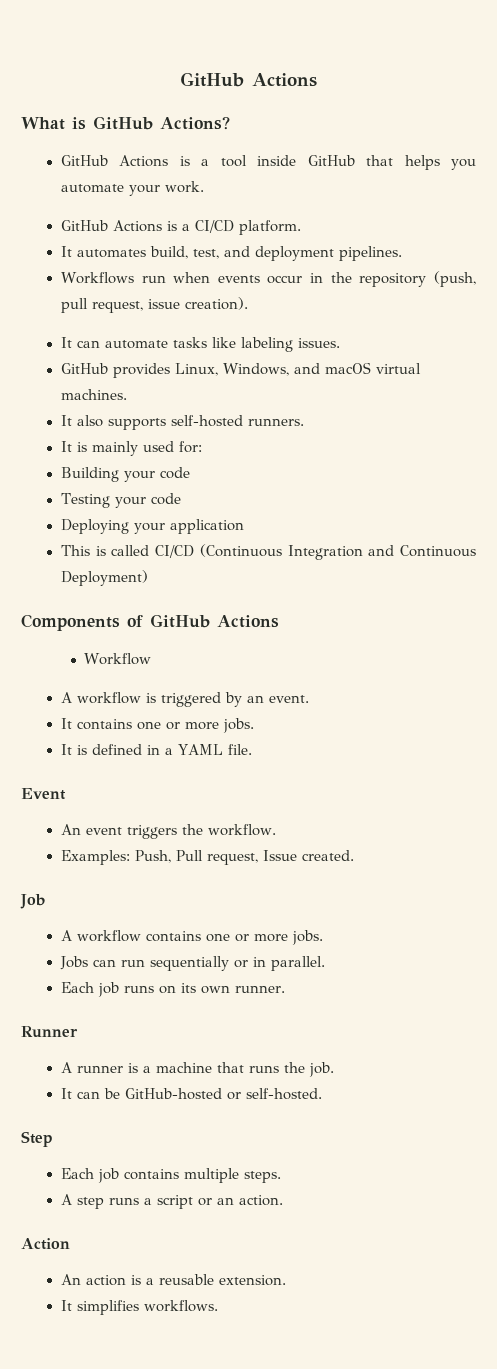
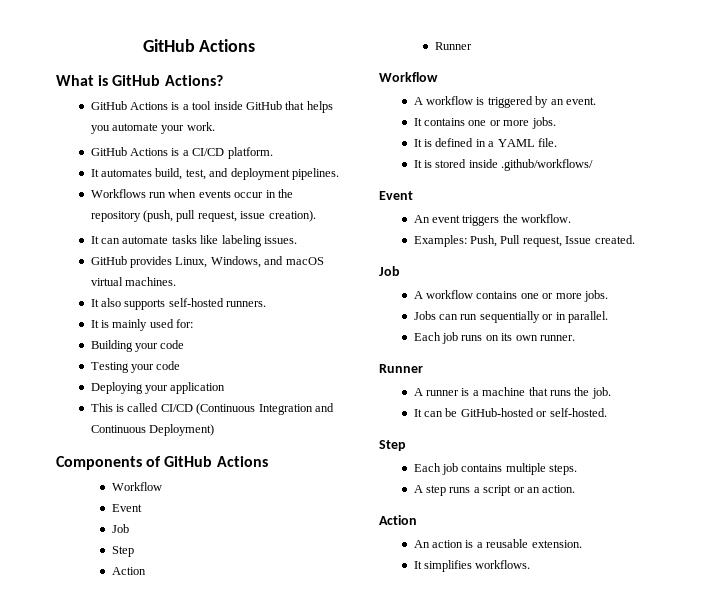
(152, 659) none -> [111,504,142,512] [111,524,129,533] [111,546,134,557] [111,567,146,575] [434,42,472,50] [379,72,438,82] // Event // Job // Step // Action // Runner // Workflow
(252, 749) none -> [413,159,594,171] // It is stored inside .github/workflows/

